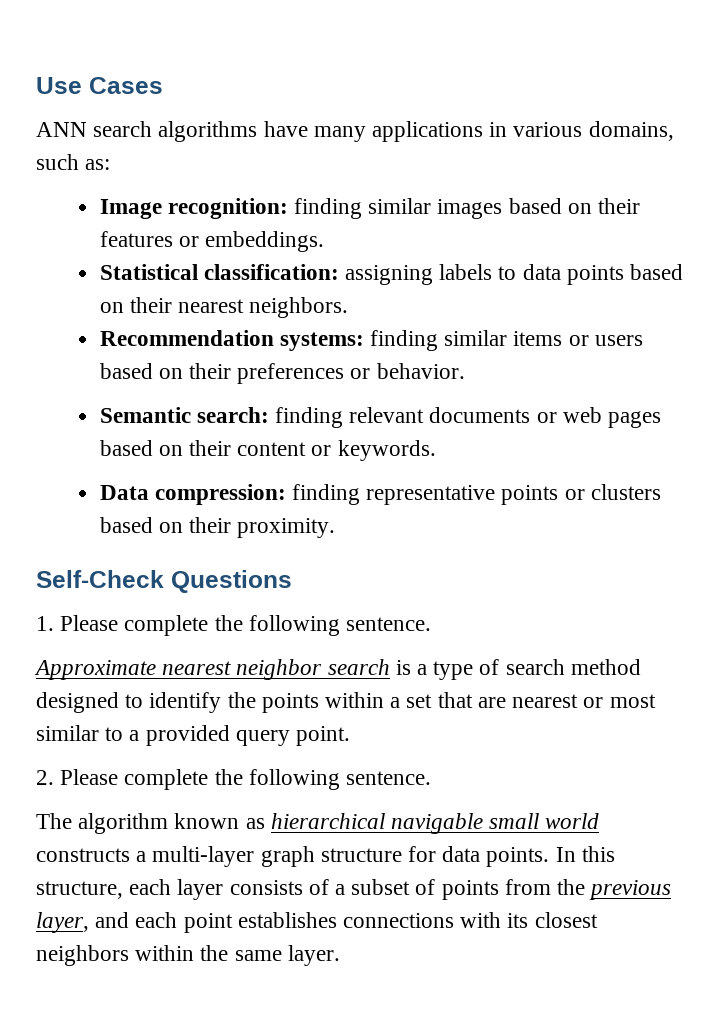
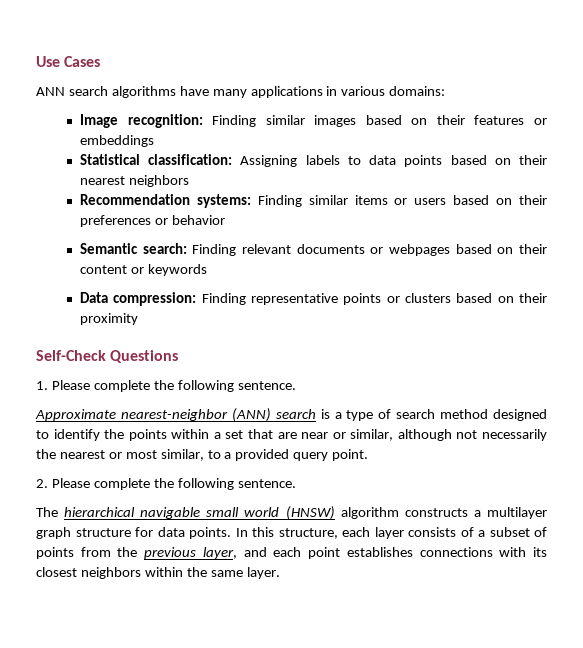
[588,121,674,141] [36,154,111,170] domains, such as: -> [389,86,446,96] domains:
[293,198,362,219] finding -> [212,115,257,127] Finding
[204,231,324,252] embeddings. -> [79,135,154,147] embeddings
[344,265,433,285] assigning -> [240,155,298,167] Assigning
[249,297,349,318] neighbors. -> [128,175,189,187] neighbors
[369,330,438,351] finding -> [257,195,302,207] Finding
[376,363,465,379] behavior. -> [171,215,225,225] behavior
[274,407,343,428] finding -> [192,244,237,256] Finding
[562,407,661,428] web pages -> [388,244,450,256] webpages
[337,440,436,461] keywords. -> [147,264,207,276] keywords
[291,484,360,505] finding -> [201,293,246,305] Finding
[237,518,336,538] proximity. -> [79,313,138,325] proximity
[162,659,323,680] nearest neighbor -> [120,408,271,422] nearest-neighbor (ANN)
(506, 702) none -> [301,429,547,441] [36,449,56,459] near or similar, although not necessarily the
[36,725,99,741] similar -> [160,449,204,461] similar,
[78,813,265,834] algorithm known as -> (58, 512) none
(600, 821) none -> [285,506,399,520] (HNSW) algorithm
[152,846,255,867] multi-layer -> [486,507,547,519] multilayer

